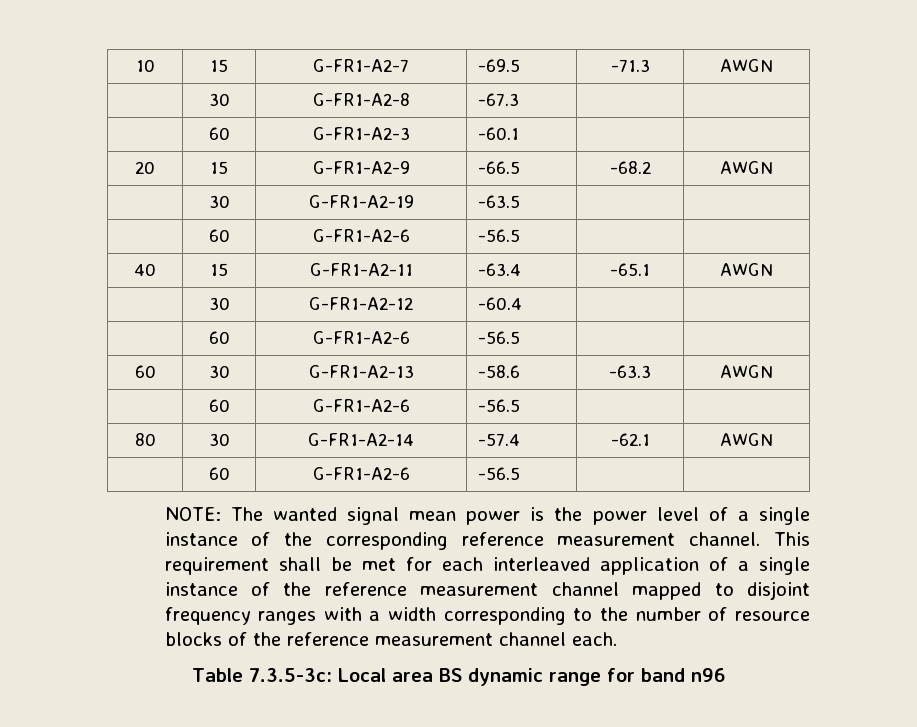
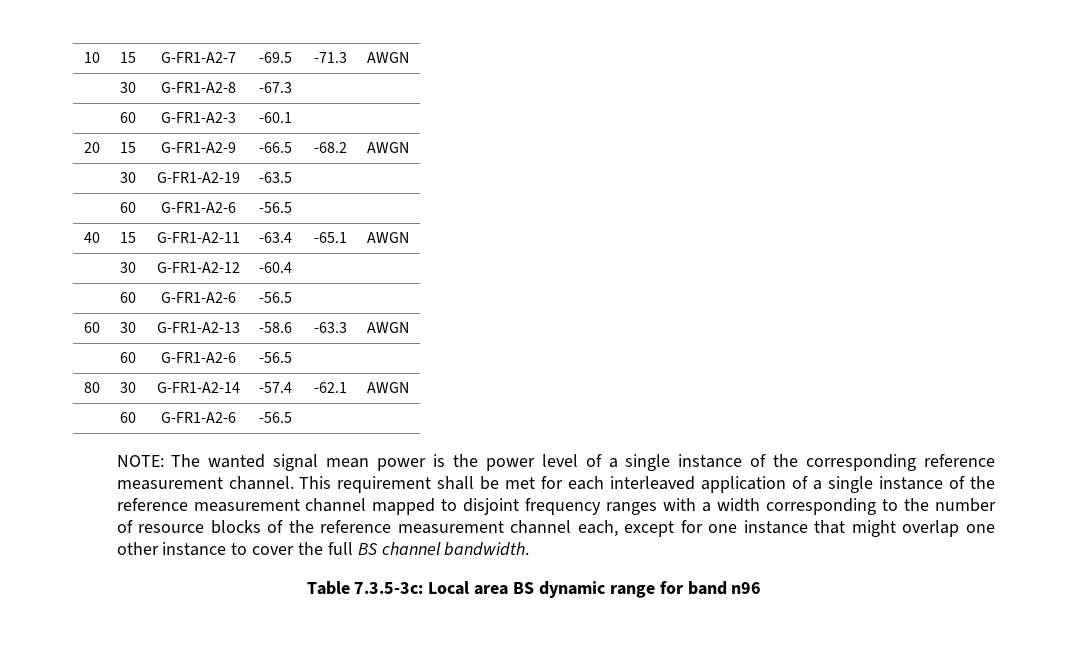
[571,632,617,646] each. -> [577,520,996,537] [116,542,530,556] each, except for one instance that might overlap one other instance to cover the full BS channel bandwidth.

